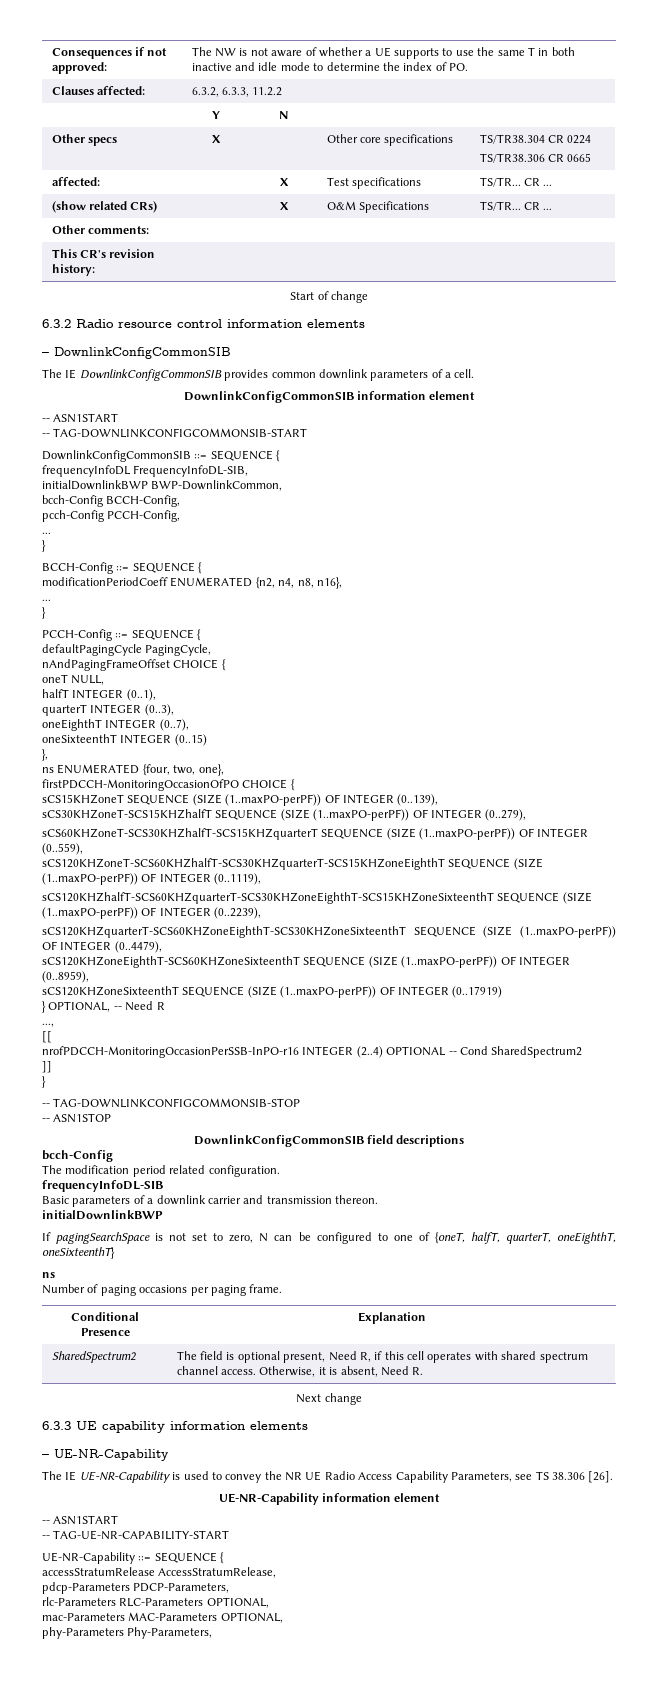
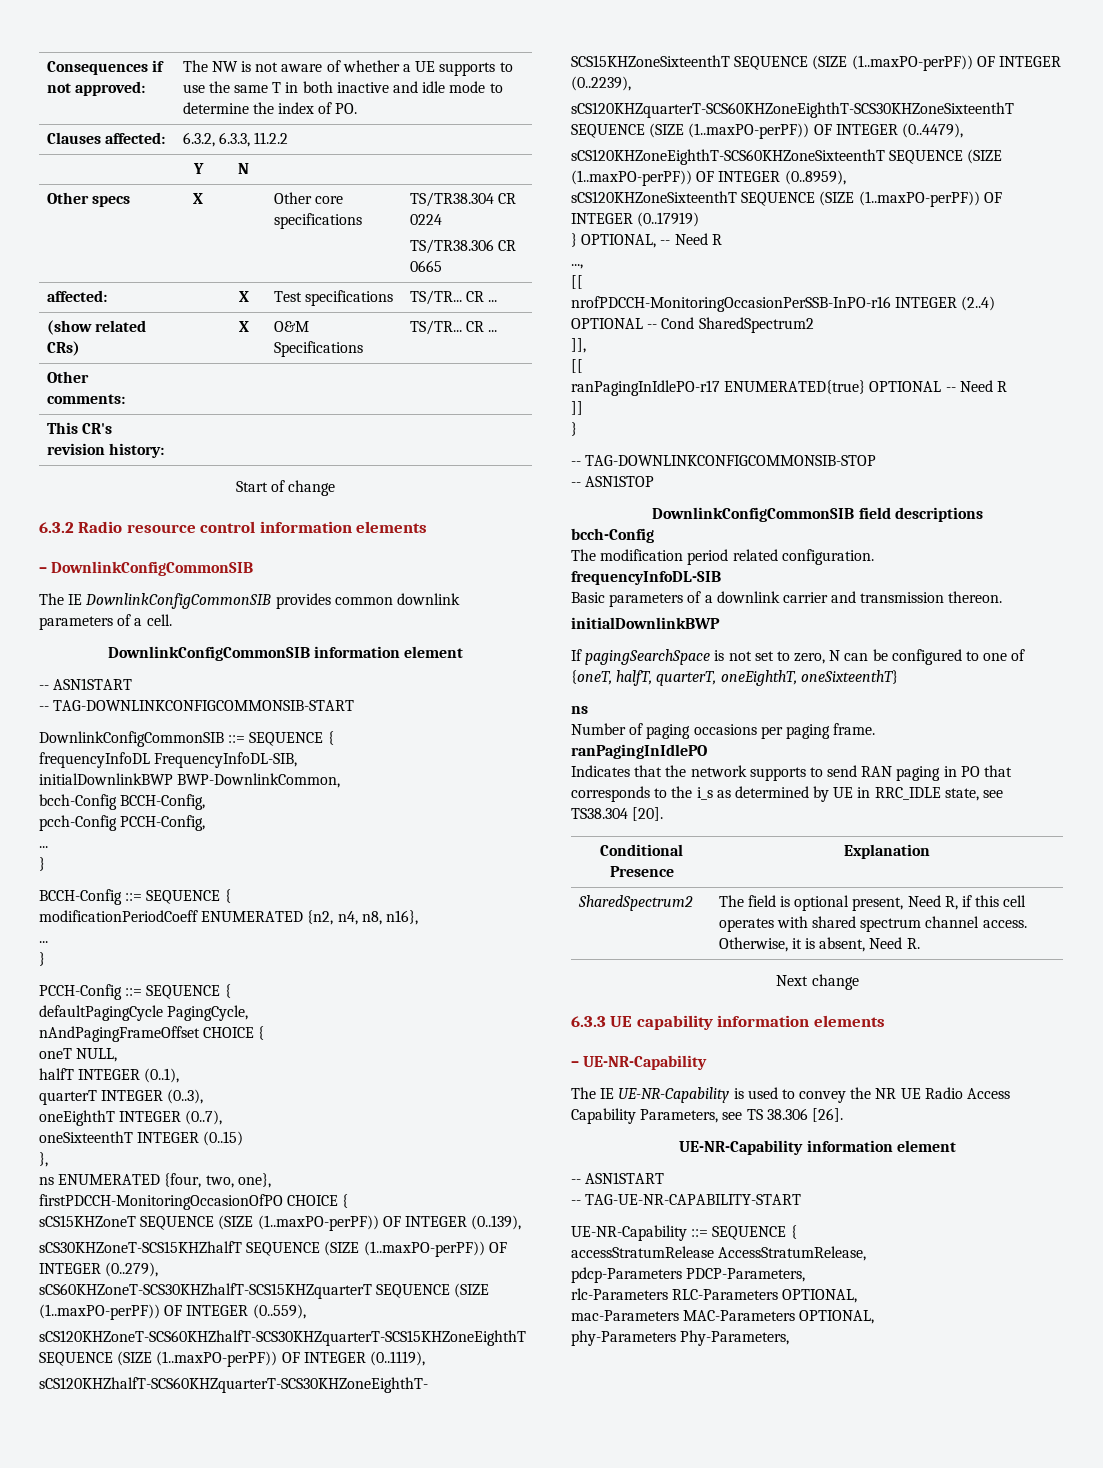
(583, 1052) none -> [571,338,586,353] [571,359,583,373] [571,380,1007,396] // ]], // [[ // ranPagingInIdlePO-r17 ENUMERATED{true} OPTIONAL -- Need R
(283, 1288) none -> [571,744,707,759] [571,765,1013,781] [571,786,1004,802] [571,807,664,821] // ranPagingInIdlePO // Indicates that the network supports to send RAN paging in PO that corresponds to the i_s as determined by UE in RRC_IDLE state, see TS38.304 [20].

